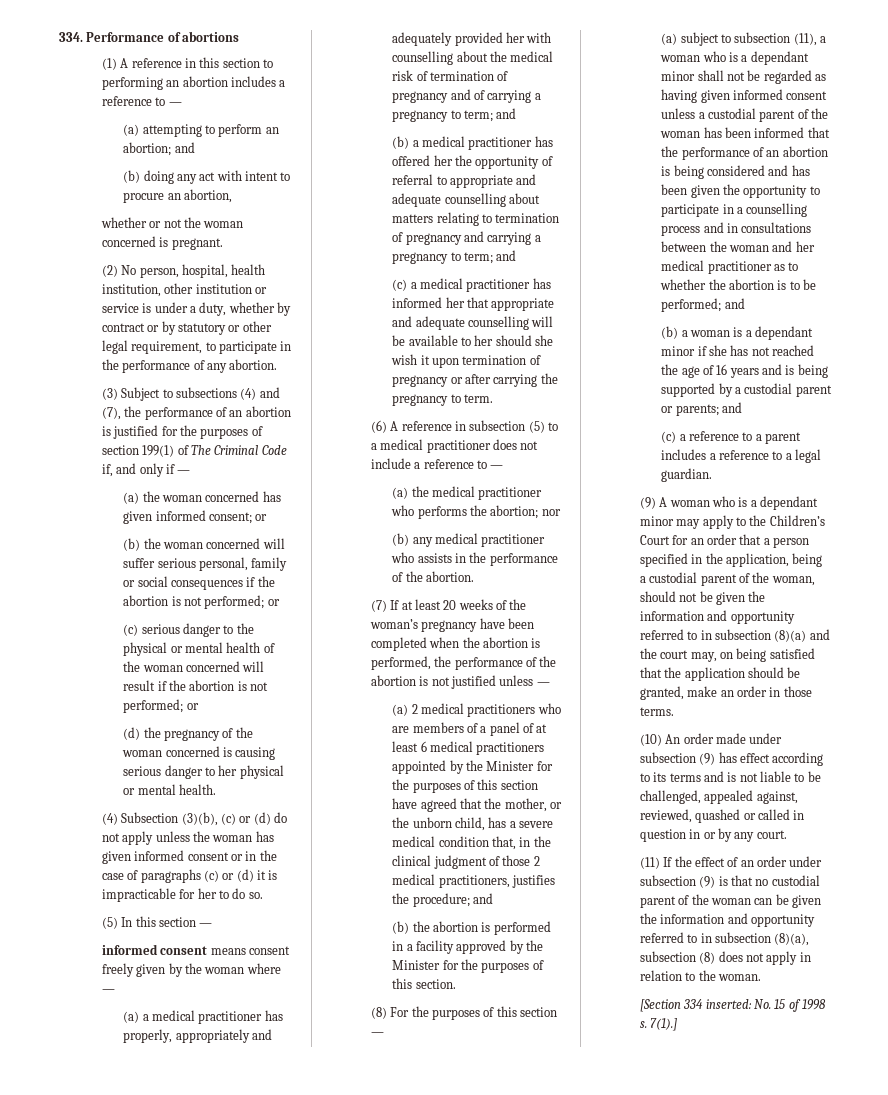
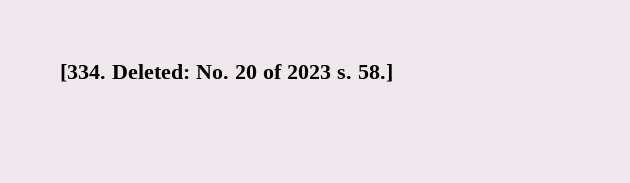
[59,31,240,42] [101,57,274,70] [101,76,286,90] [101,96,182,106] [123,124,279,137] [123,142,195,156] [123,170,291,184] [123,189,232,203] [100,217,244,228] [101,236,223,250] [101,264,266,278] [101,283,267,297] [101,302,292,316] [101,321,272,335] [101,340,292,354] [101,359,278,373] [101,387,280,401] [101,406,291,420] [101,425,263,439] [101,445,287,457] [101,463,191,477] [123,491,281,504] [123,510,268,524] [123,538,285,551] [123,557,288,571] [123,576,275,590] [123,595,280,609] [123,623,254,637] [123,642,275,656] [123,661,265,672] [123,680,269,691] [123,699,199,713] [123,727,253,741] [122,746,276,760] [123,765,284,779] [123,784,216,795] [101,812,288,826] [101,831,274,845] [101,850,277,864] [101,869,278,883] [101,888,263,902] [101,916,213,929] [101,944,290,955] [101,963,281,977] [101,989,115,993] [123,1010,283,1024] [123,1029,272,1043] [392,32,552,46] [392,51,554,65] [392,70,509,81] [392,89,541,103] [392,108,517,122] [392,136,553,150] [392,155,553,169] [392,174,537,188] [392,193,540,207] [392,212,560,226] [392,231,541,245] [392,250,517,264] [392,278,551,292] [392,297,555,311] [392,316,554,330] [392,335,554,346] [391,354,541,368] [392,373,558,387] [392,394,493,406] [370,420,559,433] [370,439,539,453] [370,458,504,469] [392,486,543,500] [391,505,561,519] [392,533,546,547] [391,552,558,566] [392,571,474,582] [370,599,527,612] [369,618,534,632] [370,637,541,651] [370,656,557,670] [370,675,550,689] [392,703,561,717] [392,722,548,736] [392,741,545,755] [392,760,553,774] [392,779,538,793] [392,798,563,812] [392,817,554,831] [392,836,551,850] [392,855,540,869] [392,874,555,888] [392,893,493,907] [392,921,551,935] [392,940,544,954] [392,959,544,973] [392,978,456,989] [370,1006,558,1020] [370,1032,384,1036] [661,32,827,46] [660,51,809,65] [661,70,827,84] [661,89,828,103] [661,108,829,122] [660,127,830,138] [661,146,828,160] [661,165,810,179] [661,184,820,198] [661,203,808,217] [661,222,812,236] [661,241,815,252] [661,260,799,274] [660,279,817,290] [661,298,745,312] [661,326,814,340] [661,345,815,356] [661,364,828,378] [661,383,832,397] [661,402,742,416] [661,431,802,444] [661,449,822,463] [661,468,713,482] [639,496,819,510] [639,515,825,529] [639,534,810,548] [639,553,823,567] [639,572,815,586] [639,591,766,605] [639,610,795,624] [639,629,830,642] [639,648,815,662] [639,667,801,681] [639,686,812,700] [639,707,674,716] [639,733,783,746] [639,752,824,766] [639,771,821,782] [639,790,798,804] [639,809,805,823] [639,828,787,842] [639,856,823,869] [639,875,820,888] [639,894,822,908] [639,913,815,927] [639,932,810,946] [639,951,811,965] [639,970,761,981] [639,999,827,1012] [639,1018,678,1031] 334. Performance of abortions // (1) A reference in this section to performing an abortion includes a reference to — // (a) attempting to perform an abortion; and // (b) doing any act with intent to procure an abortion, // whether or not the woman concerned is pregnant. // (2) No person, hospital, health institution, other institution or service is under a duty, whether by contract or by statutory or other legal requirement, to participate in the performance of any abortion. // (3) Subject to subsections (4) and (7), the performance of an abortion is justified for the purposes of section 199(1) of The Criminal Code if, and only if — // (a) the woman concerned has given informed consent; or // (b) the woman concerned will suffer serious personal, family or social consequences if the abortion is not performed; or // (c) serious danger to the physical or mental health of the woman concerned will result if the abortion is not performed; or // (d) the pregnancy of the woman concerned is causing serious danger to her physical or mental health. // (4) Subsection (3)(b), (c) or (d) do not apply unless the woman has given informed consent or in the case of paragraphs (c) or (d) it is impracticable for her to do so. // (5) In this section — // informed consent means consent freely given by the woman where — // (a) a medical practitioner has properly, appropriately and adequately provided her with counselling about the medical risk of termination of pregnancy and of carrying a pregnancy to term; and // (b) a medical practitioner has offered her the opportunity of referral to appropriate and adequate counselling about matters relating to termination of pregnancy and carrying a pregnancy to term; and // (c) a medical practitioner has informed her that appropriate and adequate counselling will be available to her should she wish it upon termination of pregnancy or after carrying the pregnancy to term. // (6) A reference in subsection (5) to a medical practitioner does not include a reference to — // (a) the medical practitioner who performs the abortion; nor // (b) any medical practitioner who assists in the performance of the abortion. // (7) If at least 20 weeks of the woman’s pregnancy have been completed when the abortion is performed, the performance of the abortion is not justified unless — // (a) 2 medical practitioners who are members of a panel of at least 6 medical practitioners appointed by the Minister for the purposes of this section have agreed that the mother, or the unborn child, has a severe medical condition that, in the clinical judgment of those 2 medical practitioners, justifies the procedure; and // (b) the abortion is performed in a facility approved by the Minister for the purposes of this section. // (8) For the purposes of this section — // (a) subject to subsection (11), a woman who is a dependant minor shall not be regarded as having given informed consent unless a custodial parent of the woman has been informed that the performance of an abortion is being considered and has been given the opportunity to participate in a counselling process and in consultations between the woman and her medical practitioner as to whether the abortion is to be performed; and // (b) a woman is a dependant minor if she has not reached the age of 16 years and is being supported by a custodial parent or parents; and // (c) a reference to a parent includes a reference to a legal guardian. // (9) A woman who is a dependant minor may apply to the Children’s Court for an order that a person specified in the application, being a custodial parent of the woman, should not be given the information and opportunity referred to in subsection (8)(a) and the court may, on being satisfied that the application should be granted, make an order in those terms. // (10) An order made under subsection (9) has effect according to its terms and is not liable to be challenged, appealed against, reviewed, quashed or called in question in or by any court. // (11) If the effect of an order under subsection (9) is that no custodial parent of the woman can be given the information and opportunity referred to in subsection (8)(a), subsection (8) does not apply in relation to the woman. // [Section 334 inserted: No. 15 of 1998 s. 7(1).] -> [60,64,393,82] [334. Deleted: No. 20 of 2023 s. 58.]

